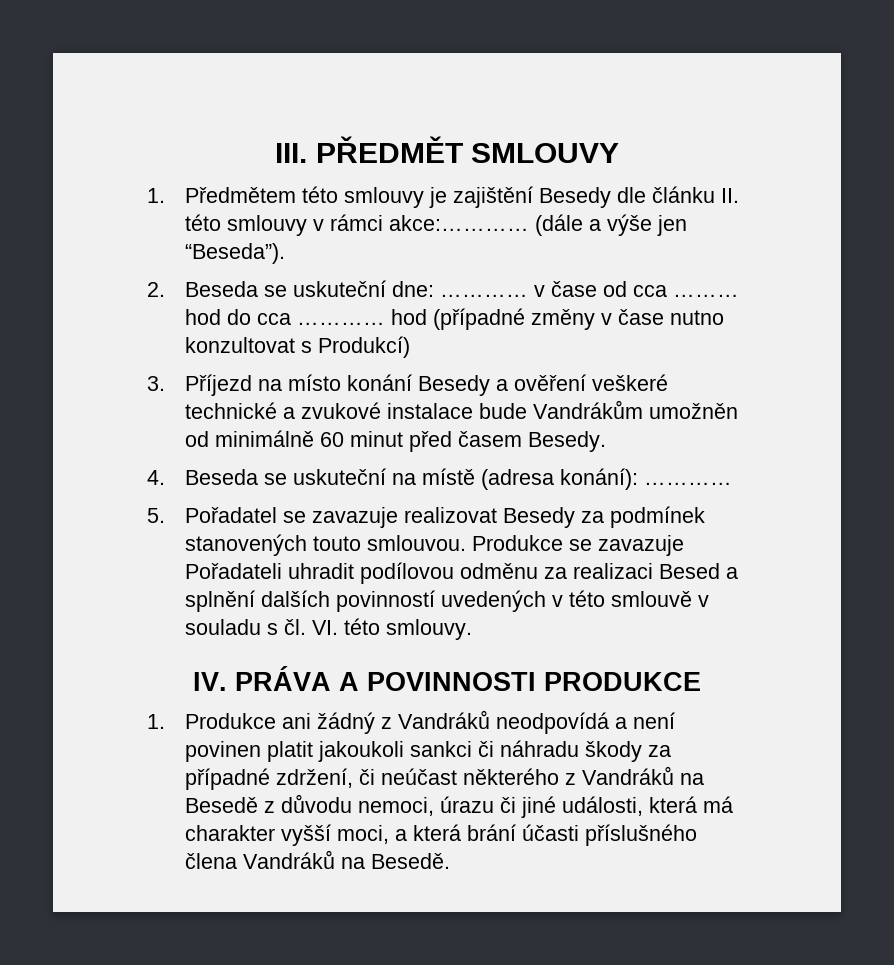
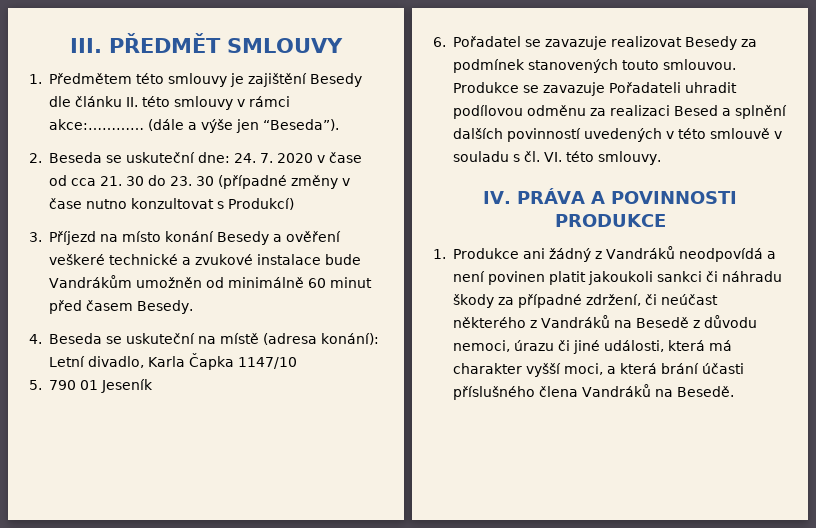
[440,294,529,297] ………… -> [233,153,313,163] 24. 7. 2020
[673,294,740,297] [185,309,428,325] ……… hod do cca ………… hod -> [99,175,214,186] 21. 30 do 23. 30
[644,482,733,485] [147,508,165,523] ………… // 5. -> [48,353,297,370] [29,379,153,393] [433,37,446,47] Letní divadlo, Karla Čapka 1147/10 // 5. 790 01 Jeseník // 6.

